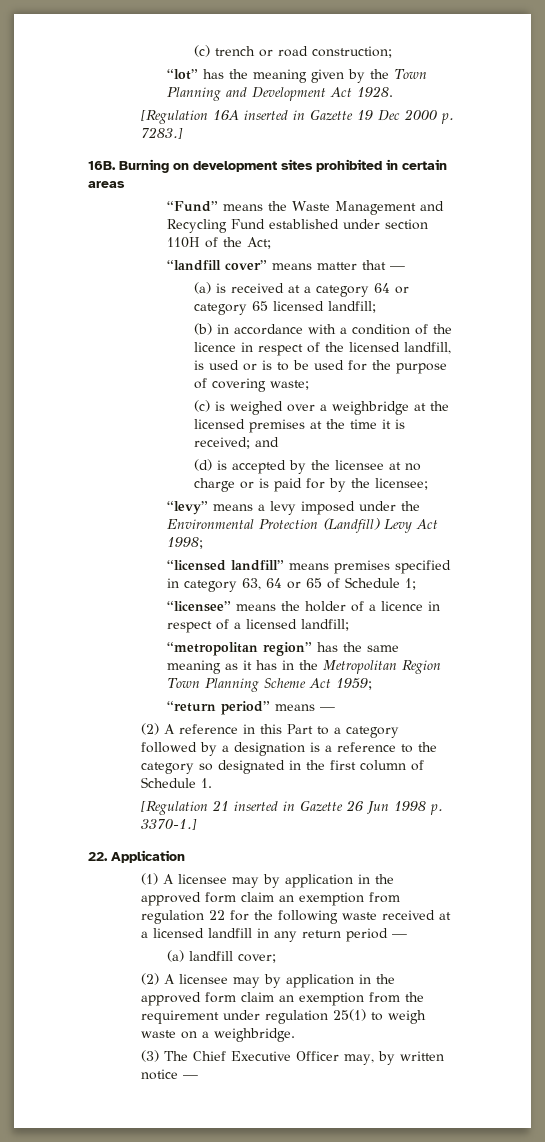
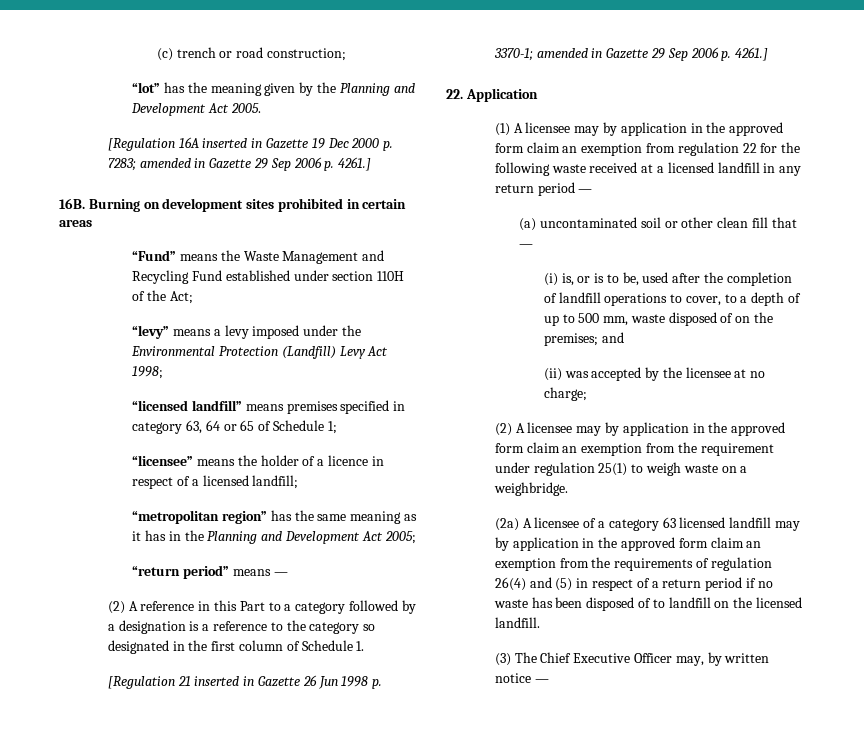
[394,69,428,79] [167,86,394,101] Town Planning and Development Act 1928. -> [339,83,415,96] [131,103,261,116] Planning and Development Act 2005.
[140,127,183,139] 7283.] -> [107,157,372,171] 7283; amended in Gazette 29 Sep 2006 p. 4261.]
[167,260,406,271] [193,282,409,297] [193,301,376,315] [193,323,452,335] [193,342,451,356] [193,360,447,374] [193,378,309,392] [193,400,449,415] [193,419,405,433] [193,437,279,449] [193,459,421,474] [193,478,428,492] // “landfill cover” means matter that — // (a) is received at a category 64 or category 65 licensed landfill; // (b) in accordance with a condition of the licence in respect of the licensed landfill, is used or is to be used for the purpose of covering waste; // (c) is weighed over a weighbridge at the licensed premises at the time it is received; and // (d) is accepted by the licensee at no charge or is paid for by the licensee; -> (193, 297) none
[323,660,442,674] [167,678,373,692] Metropolitan Region Town Planning Scheme Act 1959; -> [207,531,416,544] Planning and Development Act 2005;
[140,819,197,830] 3370-1.] -> [493,47,769,61] 3370-1; amended in Gazette 29 Sep 2006 p. 4261.]
[189,951,277,963] landfill cover; -> [540,217,797,228] [519,244,534,248] [543,272,792,286] [543,292,801,306] [543,312,773,326] [543,332,624,346] [543,367,766,381] [543,387,587,401] uncontaminated soil or other clean fill that — // (i) is, or is to be, used after the completion of landfill operations to cover, to a depth of up to 500 mm, waste disposed of on the premises; and // (ii) was accepted by the licensee at no charge;
(295, 1035) none -> [494,517,800,531] [494,537,762,551] [494,557,772,571] [494,577,773,591] [493,597,802,611] [494,617,540,628] // (2a) A licensee of a category 63 licensed landfill may by application in the approved form claim an exemption from the requirements of regulation 26(4) and (5) in respect of a return period if no waste has been disposed of to landfill on the licensed landfill.

